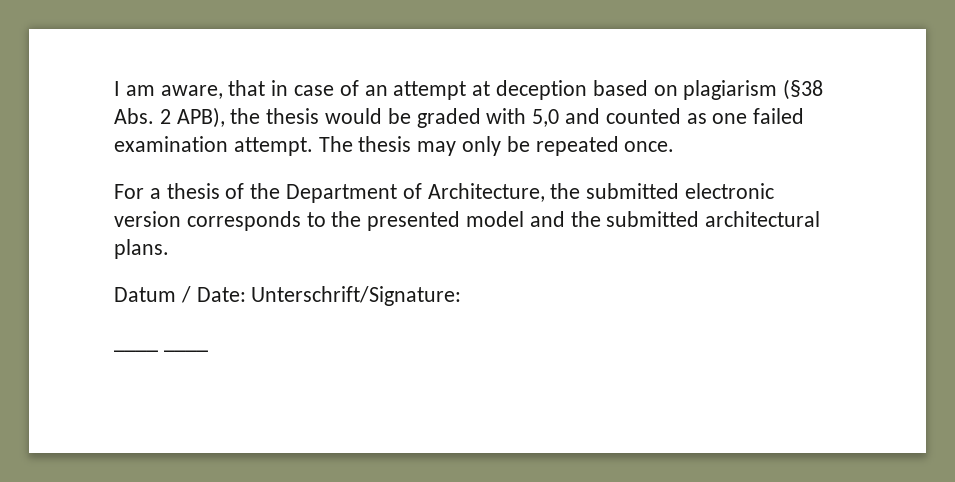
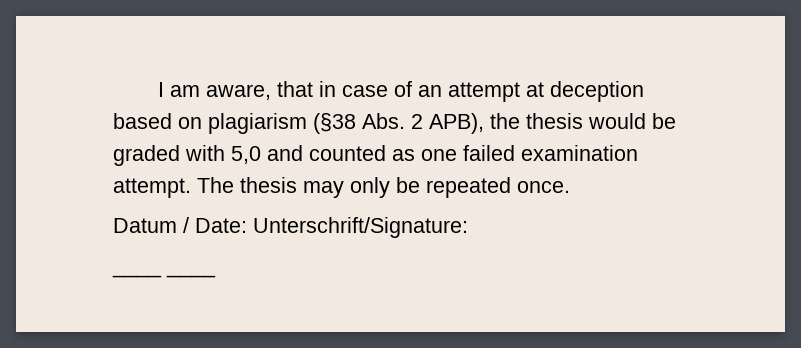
[114,183,775,203] [114,211,821,231] [114,239,169,259] // For a thesis of the Department of Architecture, the submitted electronic version corresponds to the presented model and the submitted architectural plans. -> (570, 187) none

